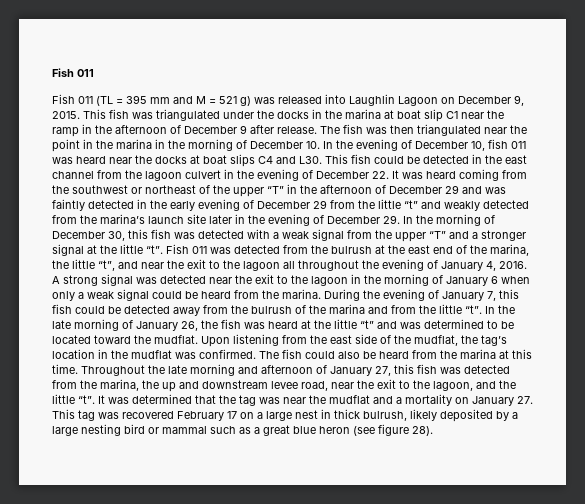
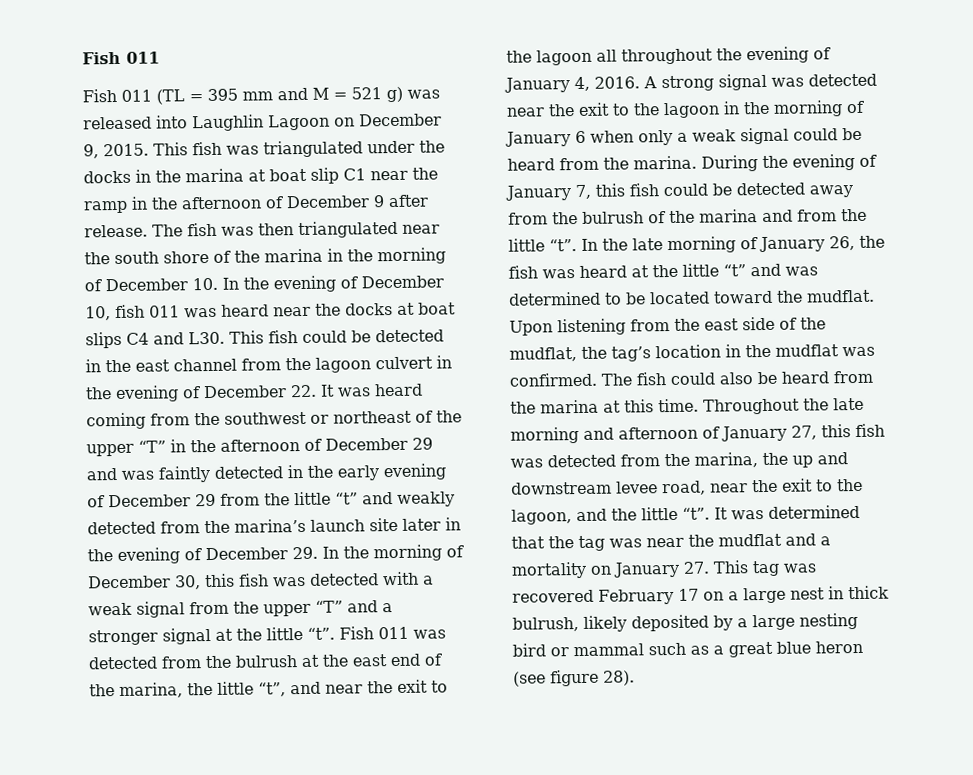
[52,139,93,152] point in -> [114,250,231,265] south shore of

